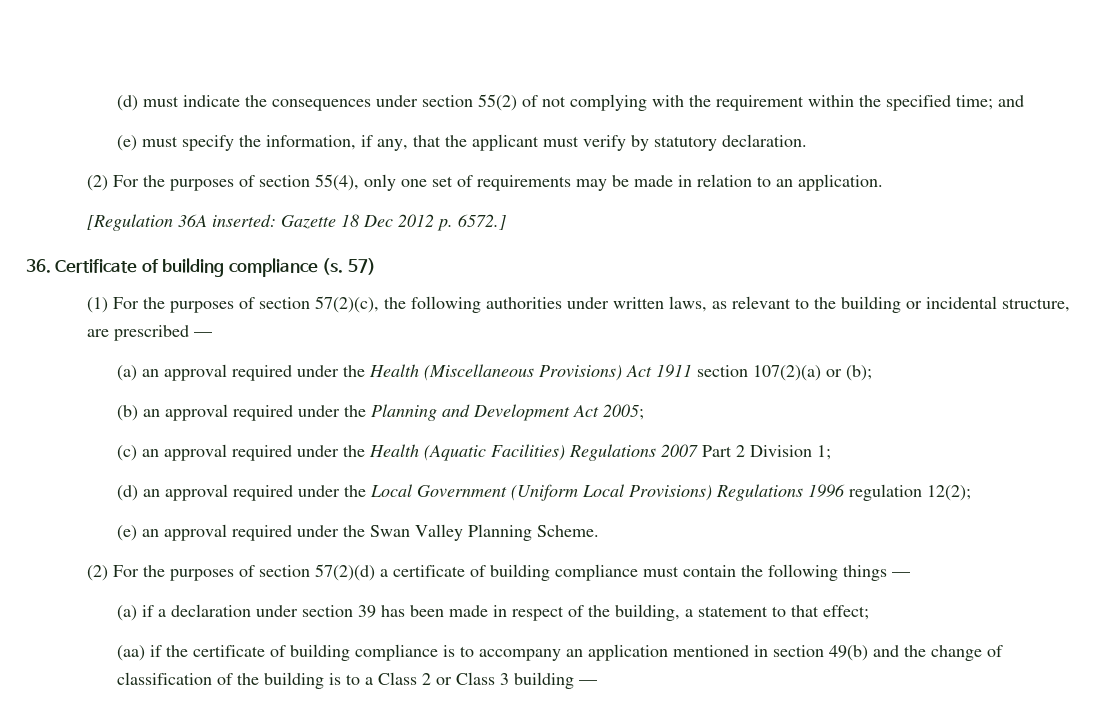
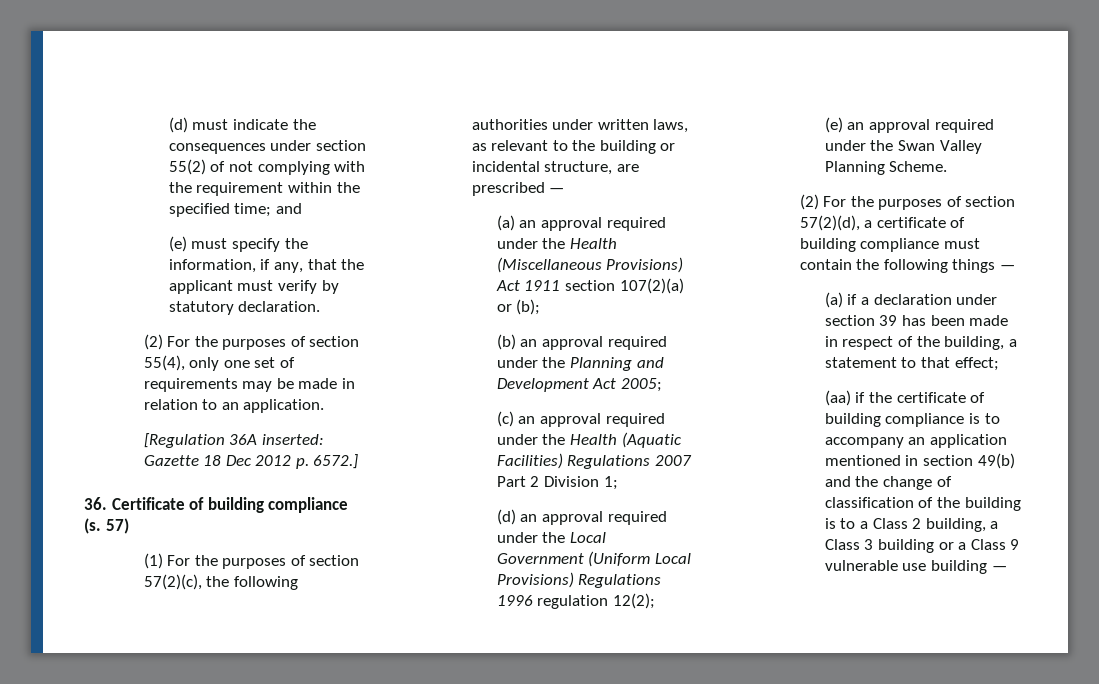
[314,564,375,581] 57(2)(d) -> [799,215,860,231] 57(2)(d),
[435,677,452,685] or -> [925,518,999,532] building, a
(574, 680) none -> [938,539,1020,550] [824,560,988,574] or a Class 9 vulnerable use building

